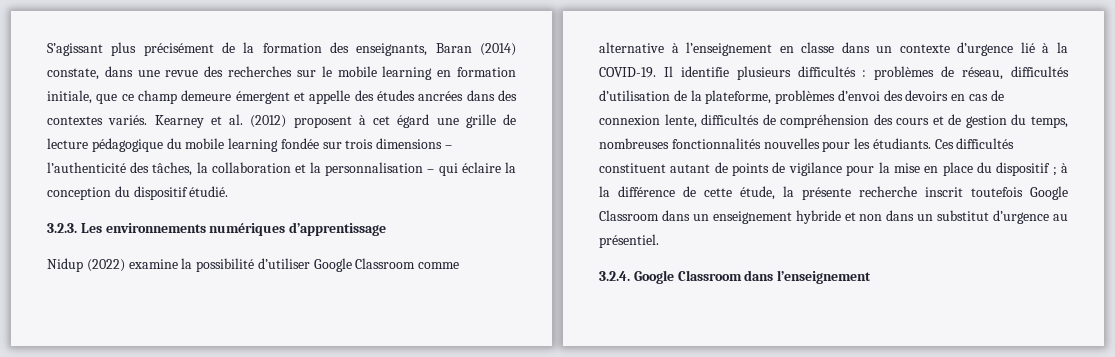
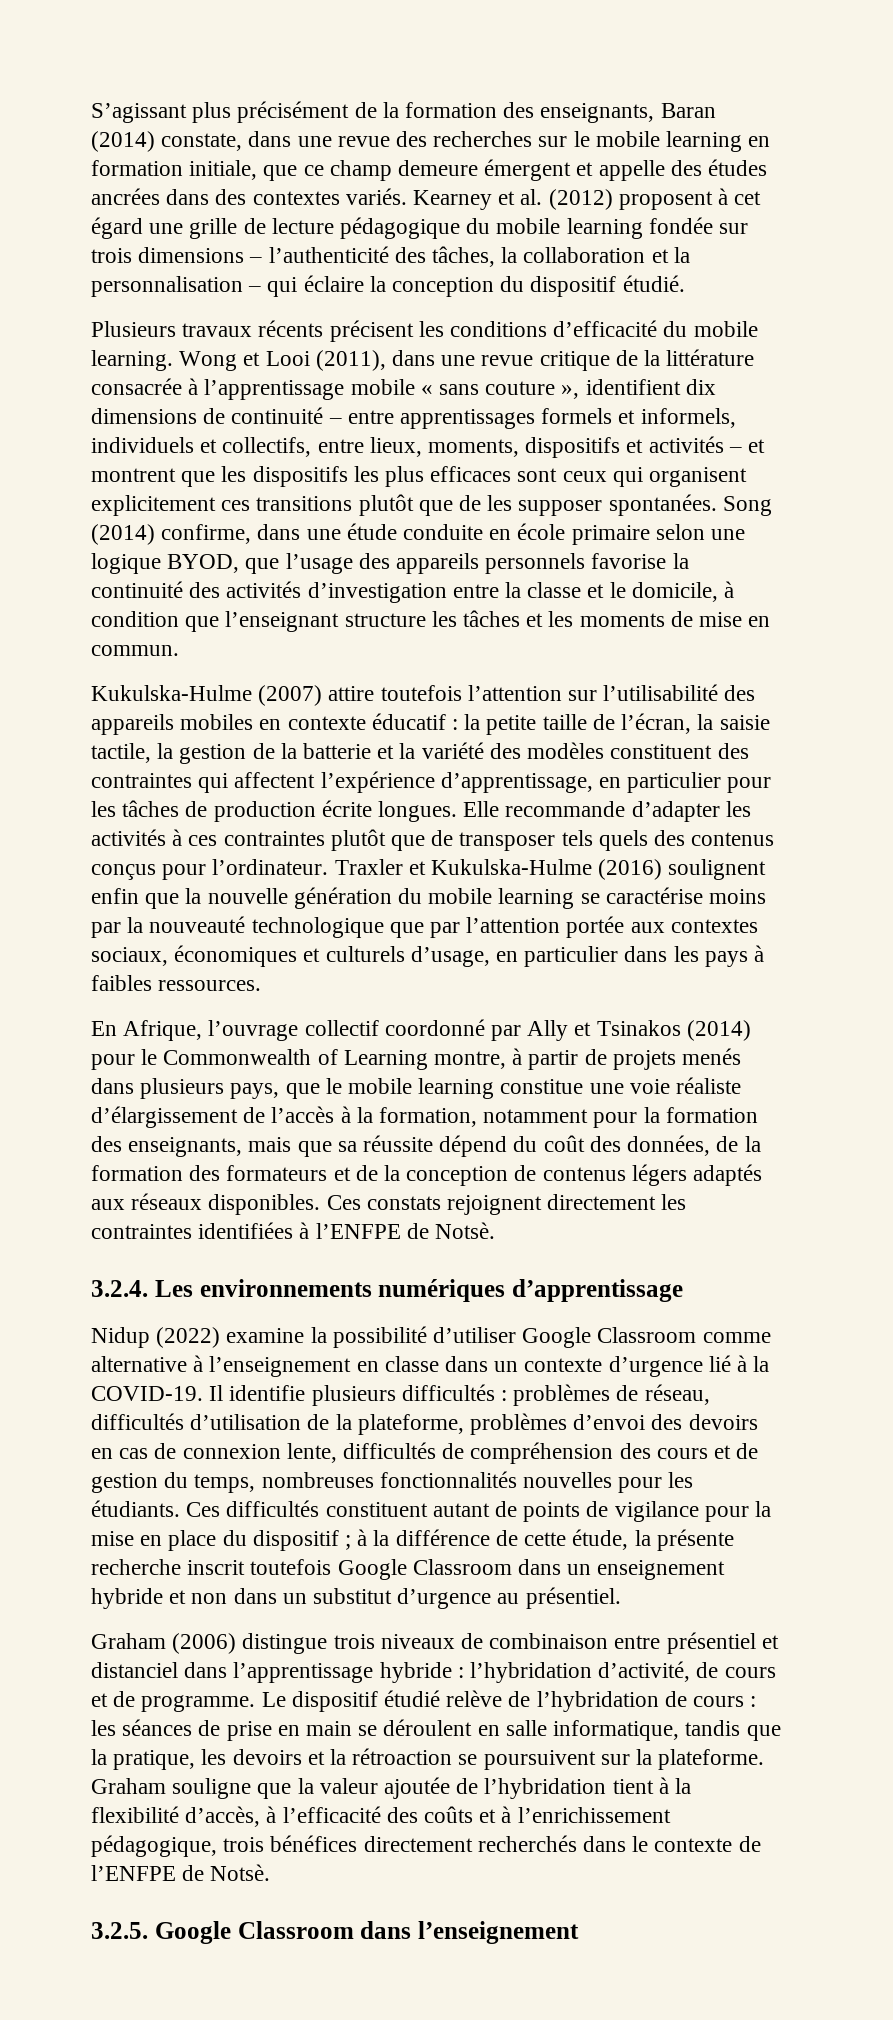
[47,223,77,233] 3.2.3. -> [91,320,758,342] [91,349,755,371] [91,378,716,400] [91,407,736,429] [91,436,766,458] [91,466,748,487] [91,494,772,516] [91,523,746,545] [91,553,689,574] [91,581,735,603] [91,610,771,632] [91,645,179,656] [91,684,756,706] [91,713,770,735] [91,742,749,764] [91,771,772,793] [91,800,751,822] [91,829,775,851] [91,859,767,880] [91,887,767,909] [91,916,758,938] [91,945,765,967] [91,975,262,991] [91,1019,751,1041] [91,1048,742,1070] [91,1077,742,1099] [91,1106,758,1128] [91,1135,761,1157] [91,1164,763,1186] [91,1193,687,1215] [91,1222,496,1239] [91,1280,148,1297] Plusieurs travaux récents précisent les conditions d’efficacité du mobile learning. Wong et Looi (2011), dans une revue critique de la littérature consacrée à l’apprentissage mobile « sans couture », identifient dix dimensions de continuité – entre apprentissages formels et informels, individuels et collectifs, entre lieux, moments, dispositifs et activités – et montrent que les dispositifs les plus efficaces sont ceux qui organisent explicitement ces transitions plutôt que de les supposer spontanées. Song (2014) confirme, dans une étude conduite en école primaire selon une logique BYOD, que l’usage des appareils personnels favorise la continuité des activités d’investigation entre la classe et le domicile, à condition que l’enseignant structure les tâches et les moments de mise en commun. // Kukulska-Hulme (2007) attire toutefois l’attention sur l’utilisabilité des appareils mobiles en contexte éducatif : la petite taille de l’écran, la saisie tactile, la gestion de la batterie et la variété des modèles constituent des contraintes qui affectent l’expérience d’apprentissage, en particulier pour les tâches de production écrite longues. Elle recommande d’adapter les activités à ces contraintes plutôt que de transposer tels quels des contenus conçus pour l’ordinateur. Traxler et Kukulska-Hulme (2016) soulignent enfin que la nouvelle génération du mobile learning se caractérise moins par la nouveauté technologique que par l’attention portée aux contextes sociaux, économiques et culturels d’usage, en particulier dans les pays à faibles ressources. // En Afrique, l’ouvrage collectif coordonné par Ally et Tsinakos (2014) pour le Commonwealth of Learning montre, à partir de projets menés dans plusieurs pays, que le mobile learning constitue une voie réaliste d’élargissement de l’accès à la formation, notamment pour la formation des enseignants, mais que sa réussite dépend du coût des données, de la formation des formateurs et de la conception de contenus légers adaptés aux réseaux disponibles. Ces constats rejoignent directement les contraintes identifiées à l’ENFPE de Notsè. // 3.2.4.
[599,271,630,281] 3.2.4. -> [91,1632,779,1654] [91,1661,776,1683] [91,1690,757,1712] [91,1719,781,1741] [91,1748,765,1770] [91,1777,692,1799] [91,1806,671,1827] [91,1835,761,1857] [91,1864,271,1881] [91,1922,148,1939] Graham (2006) distingue trois niveaux de combinaison entre présentiel et distanciel dans l’apprentissage hybride : l’hybridation d’activité, de cours et de programme. Le dispositif étudié relève de l’hybridation de cours : les séances de prise en main se déroulent en salle informatique, tandis que la pratique, les devoirs et la rétroaction se poursuivent sur la plateforme. Graham souligne que la valeur ajoutée de l’hybridation tient à la flexibilité d’accès, à l’efficacité des coûts et à l’enrichissement pédagogique, trois bénéfices directement recherchés dans le contexte de l’ENFPE de Notsè. // 3.2.5.

